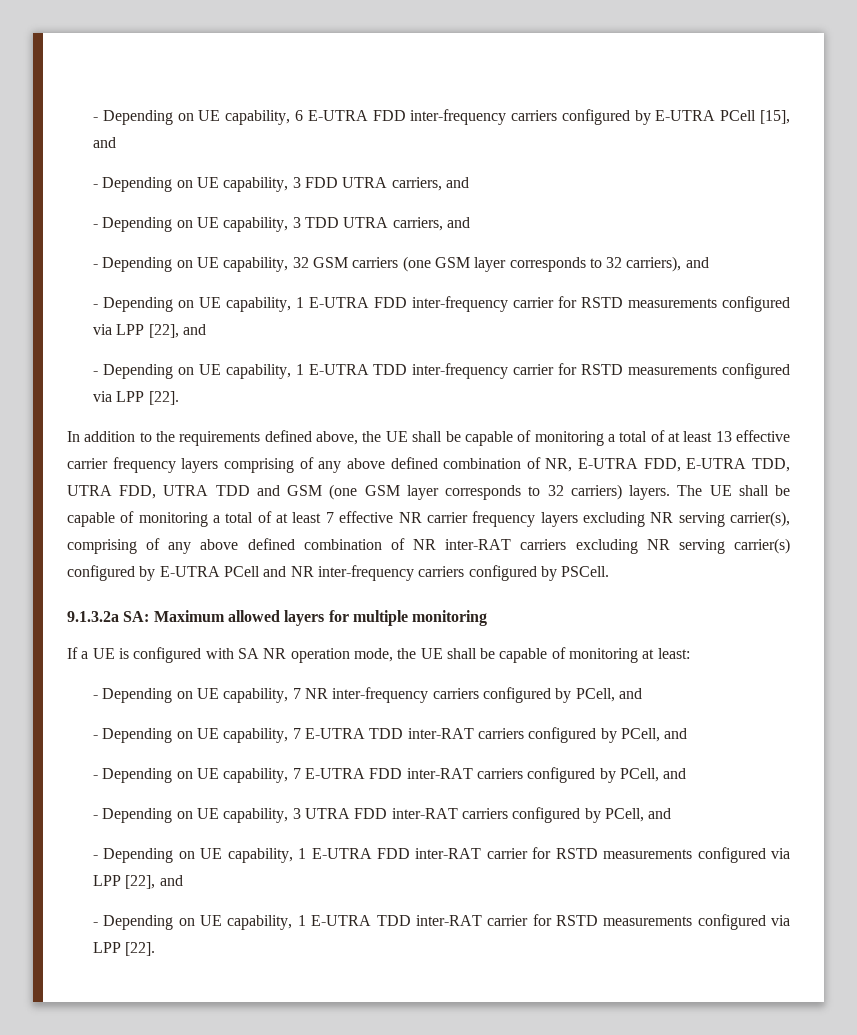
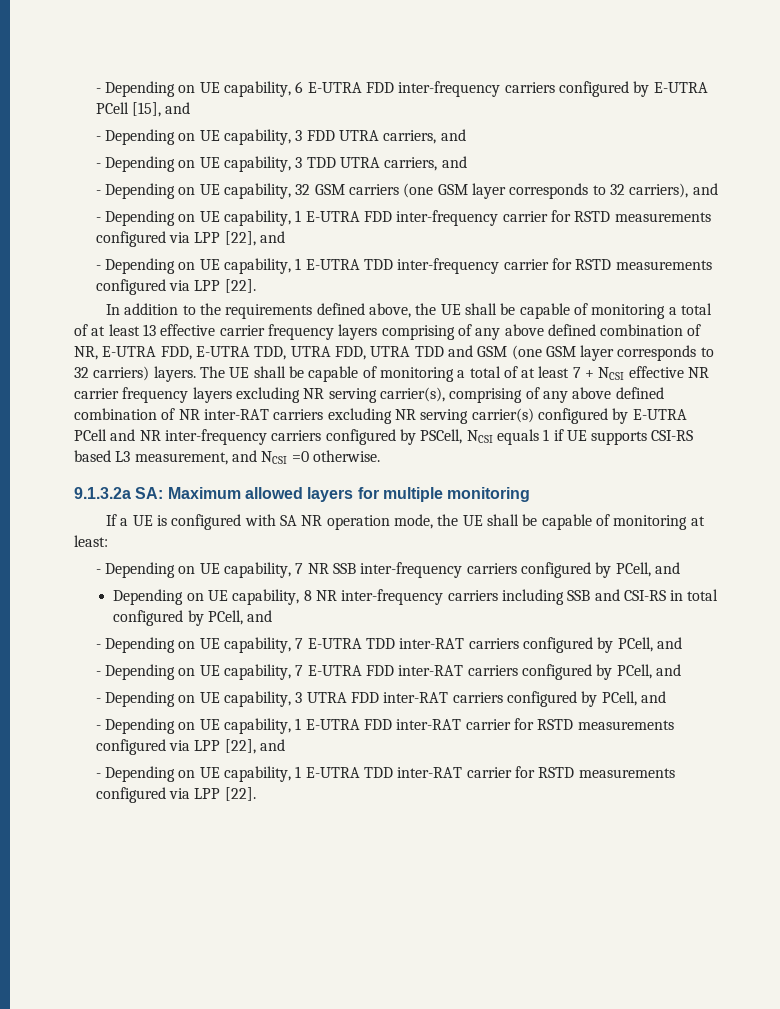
(334, 517) none -> [585,367,625,380] + NCSI
[561,566,610,577] PSCell. -> [420,429,694,445] [74,450,380,465] PSCell, NCSI equals 1 if UE supports CSI-RS based L3 measurement, and NCSI =0 otherwise.
(328, 693) none -> [332,563,356,574] SSB
(642, 693) none -> [113,589,719,605] [113,610,273,626] // Depending on UE capability, 8 NR inter-frequency carriers including SSB and CSI-RS in total configured by PCell, and

